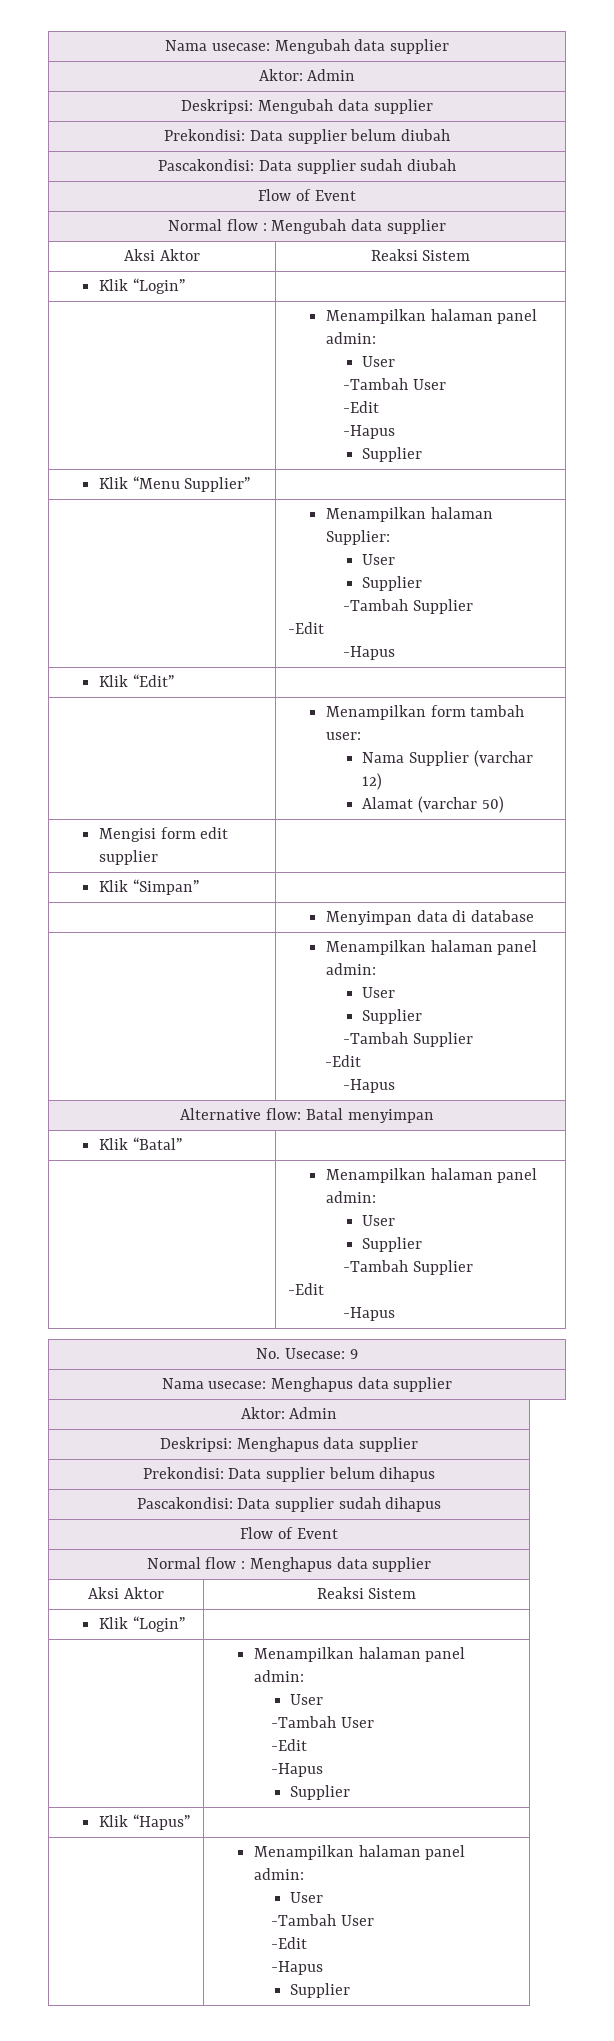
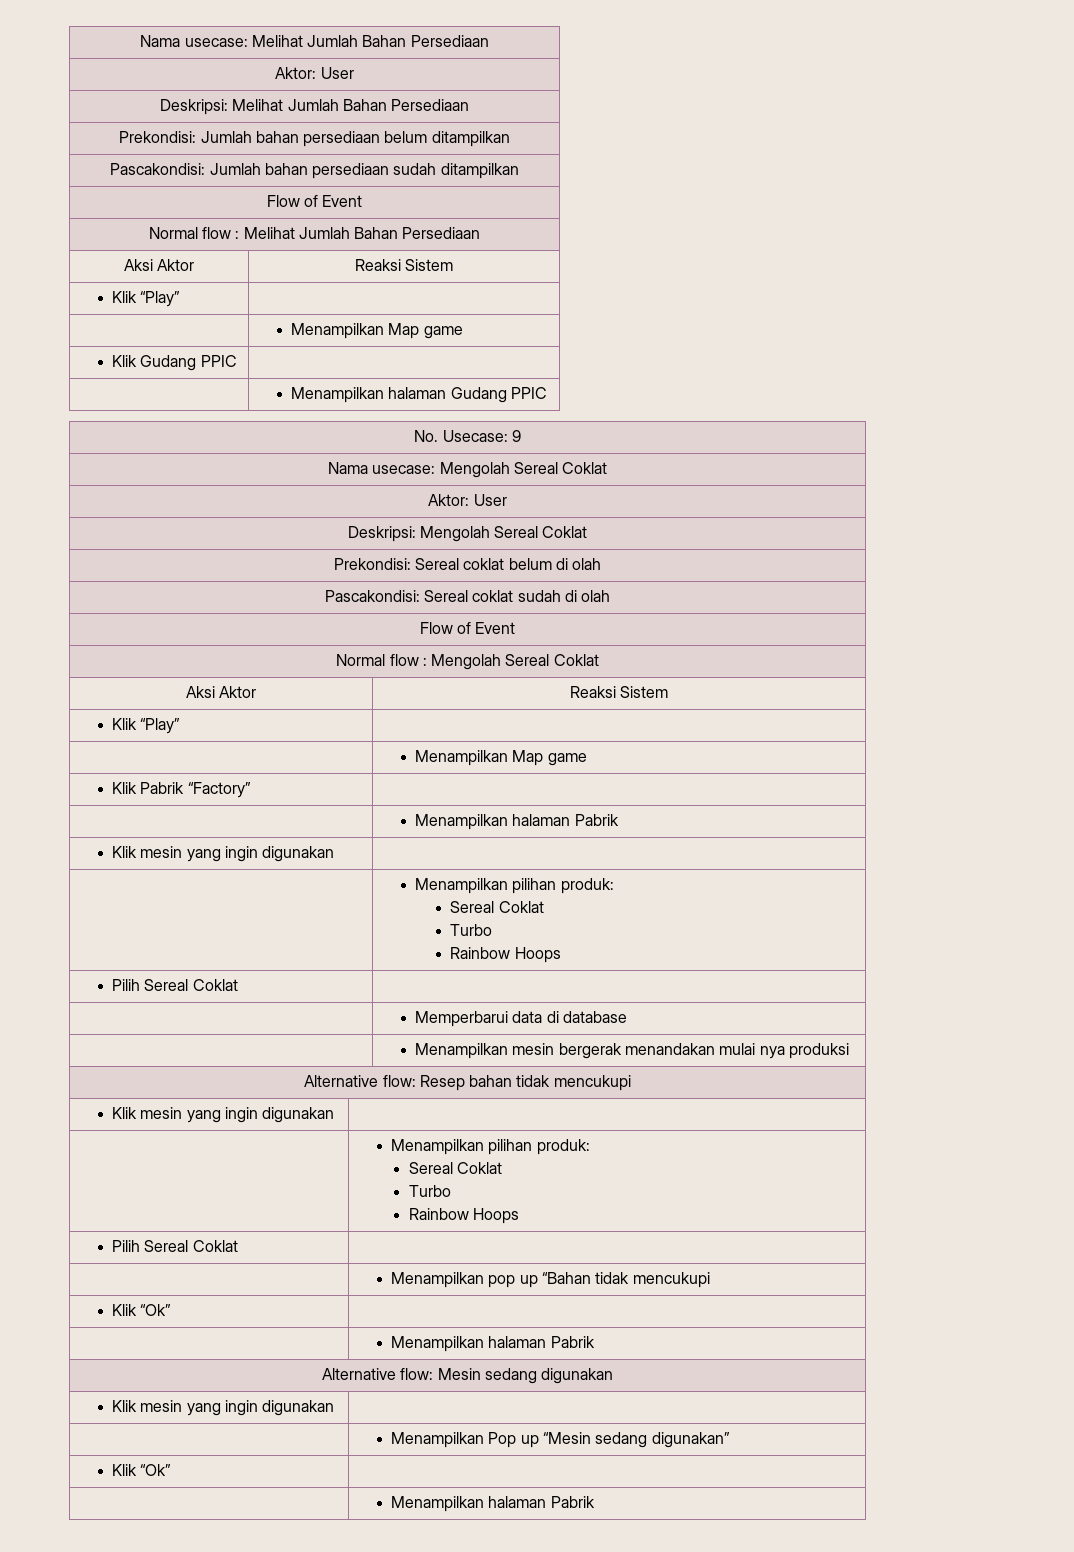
[165,39,449,54] [258,69,356,81] [181,99,433,114] [164,129,450,144] [158,159,456,174] [258,189,356,201] [168,219,446,234] [124,249,200,261] [370,249,471,261] [98,278,185,294] [325,309,538,324] [325,332,376,344] [362,356,396,367] [343,378,446,390] [343,401,380,413] [343,425,396,439] [362,447,423,462] [98,476,251,492] [325,507,493,522] [325,530,390,545] [362,554,396,565] [362,576,423,591] [343,599,473,614] [288,622,325,634] [343,646,396,660] [98,674,174,687] [325,705,525,720] [325,732,361,740] [362,750,533,767] [362,773,383,790] [362,796,504,813] [98,827,229,842] [98,850,158,865] [98,879,199,895] [325,910,535,925] [325,940,538,955] [325,963,376,975] [362,987,396,998] [362,1009,423,1024] [343,1032,473,1047] [324,1055,361,1067] [343,1079,396,1093] [180,1108,434,1123] [98,1137,182,1150] [325,1168,538,1183] [325,1191,376,1203] [362,1215,396,1226] [362,1237,423,1252] [343,1260,473,1275] [288,1283,325,1295] [343,1307,396,1321] Nama usecase: Mengubah data supplier // Aktor: Admin // Deskripsi: Mengubah data supplier // Prekondisi: Data supplier belum diubah // Pascakondisi: Data supplier sudah diubah // Flow of Event // Normal flow : Mengubah data supplier // Aksi Aktor | Reaksi Sistem // Klik “Login” | // | Menampilkan halaman panel admin: // User // -Tambah User // -Edit // -Hapus // Supplier // Klik “Menu Supplier” | // | Menampilkan halaman Supplier: // User // Supplier // -Tambah Supplier // -Edit // -Hapus // Klik “Edit” | // | Menampilkan form tambah user: // Nama Supplier (varchar 12) // Alamat (varchar 50) // Mengisi form edit supplier | // Klik “Simpan” | // | Menyimpan data di database // | Menampilkan halaman panel admin: // User // Supplier // -Tambah Supplier // -Edit // -Hapus // Alternative flow: Batal menyimpan // Klik “Batal” | // | Menampilkan halaman panel admin: // User // Supplier // -Tambah Supplier // -Edit // -Hapus -> [140,35,489,47] [275,67,354,79] [159,99,470,115] [119,131,510,147] [110,163,519,179] [266,195,363,207] [148,227,481,239] [123,259,195,271] [354,259,454,271] [112,291,181,307] [291,323,463,339] [112,355,237,371] [291,387,548,403] Nama usecase: Melihat Jumlah Bahan Persediaan // Aktor: User // Deskripsi: Melihat Jumlah Bahan Persediaan // Prekondisi: Jumlah bahan persediaan belum ditampilkan // Pascakondisi: Jumlah bahan persediaan sudah ditampilkan // Flow of Event // Normal flow : Melihat Jumlah Bahan Persediaan // Aksi Aktor | Reaksi Sistem // Klik “Play” | // | Menampilkan Map game // Klik Gudang PPIC | // | Menampilkan halaman Gudang PPIC
[271,1377,453,1392] [240,1407,338,1419] [159,1437,419,1452] [142,1467,436,1482] [136,1497,442,1512] [240,1527,338,1539] [146,1557,432,1572] [88,1587,164,1599] [316,1587,417,1599] [98,1616,185,1632] [253,1647,466,1662] [253,1670,304,1682] [290,1694,324,1705] [271,1716,374,1728] [271,1739,308,1751] [271,1763,324,1777] [290,1785,351,1800] [98,1814,190,1830] [253,1845,466,1860] [253,1868,304,1880] [290,1892,324,1903] [271,1914,374,1926] [271,1937,308,1949] [271,1961,324,1975] [290,1983,351,1998] Menghapus data supplier // Aktor: Admin // Deskripsi: Menghapus data supplier // Prekondisi: Data supplier belum dihapus // Pascakondisi: Data supplier sudah dihapus // Flow of Event // Normal flow : Menghapus data supplier // Aksi Aktor | Reaksi Sistem // Klik “Login” | // | Menampilkan halaman panel admin: // User // -Tambah User // -Edit // -Hapus // Supplier // Klik “Hapus” | // | Menampilkan halaman panel admin: // User // -Tambah User // -Edit // -Hapus // Supplier -> [439,462,608,478] [428,494,507,506] [347,526,588,542] [333,558,602,570] [324,590,611,602] [419,622,516,634] [336,654,599,670] [185,686,257,698] [569,686,669,698] [112,718,181,734] [415,750,587,766] [112,782,251,798] [415,814,619,830] [112,846,335,862] [415,878,614,894] [450,901,544,913] [450,924,493,936] [450,947,561,963] [112,979,238,991] [415,1011,628,1027] [415,1043,850,1059] [304,1075,631,1091] [112,1107,335,1123] [391,1139,590,1155] [408,1162,503,1174] [408,1185,451,1197] [408,1208,520,1224] [112,1240,238,1252] [391,1272,710,1288] [112,1304,172,1316] [391,1336,595,1352] [321,1368,614,1384] [112,1400,335,1416] [391,1432,730,1448] [112,1464,172,1476] [391,1496,595,1512] Mengolah Sereal Coklat // Aktor: User // Deskripsi: Mengolah Sereal Coklat // Prekondisi: Sereal coklat belum di olah // Pascakondisi: Sereal coklat sudah di olah // Flow of Event // Normal flow : Mengolah Sereal Coklat // Aksi Aktor | Reaksi Sistem // Klik “Play” | // | Menampilkan Map game // Klik Pabrik “Factory” | // | Menampilkan halaman Pabrik // Klik mesin yang ingin digunakan | // | Menampilkan pilihan produk: // Sereal Coklat // Turbo // Rainbow Hoops // Pilih Sereal Coklat | // | Memperbarui data di database // | Menampilkan mesin bergerak menandakan mulai nya produksi // Alternative flow: Resep bahan tidak mencukupi // Klik mesin yang ingin digunakan | // | Menampilkan pilihan produk: // Sereal Coklat // Turbo // Rainbow Hoops // Pilih Sereal Coklat | // | Menampilkan pop up “Bahan tidak mencukupi // Klik “Ok” | // | Menampilkan halaman Pabrik // Alternative flow: Mesin sedang digunakan // Klik mesin yang ingin digunakan | // | Menampilkan Pop up “Mesin sedang digunakan” // Klik “Ok” | // | Menampilkan halaman Pabrik

